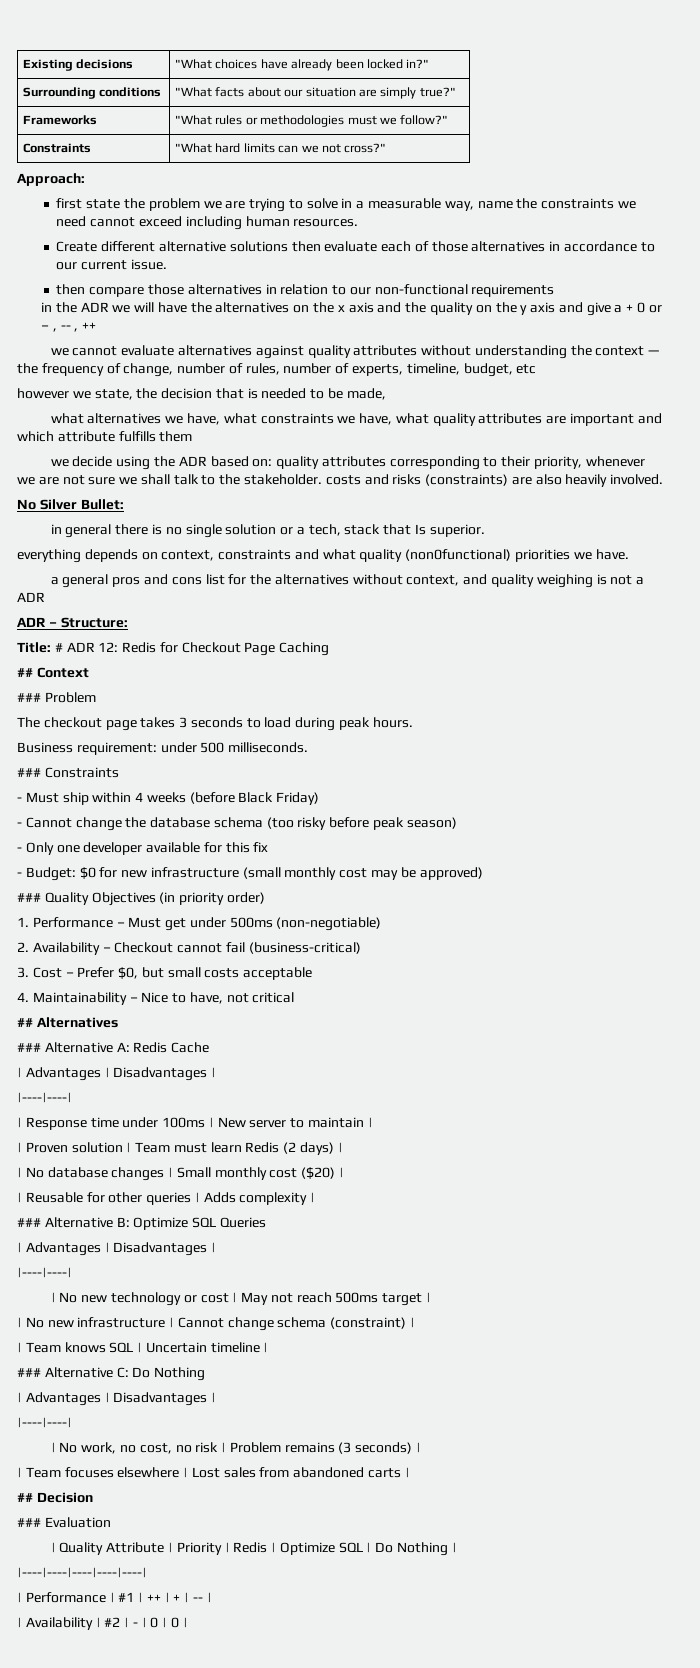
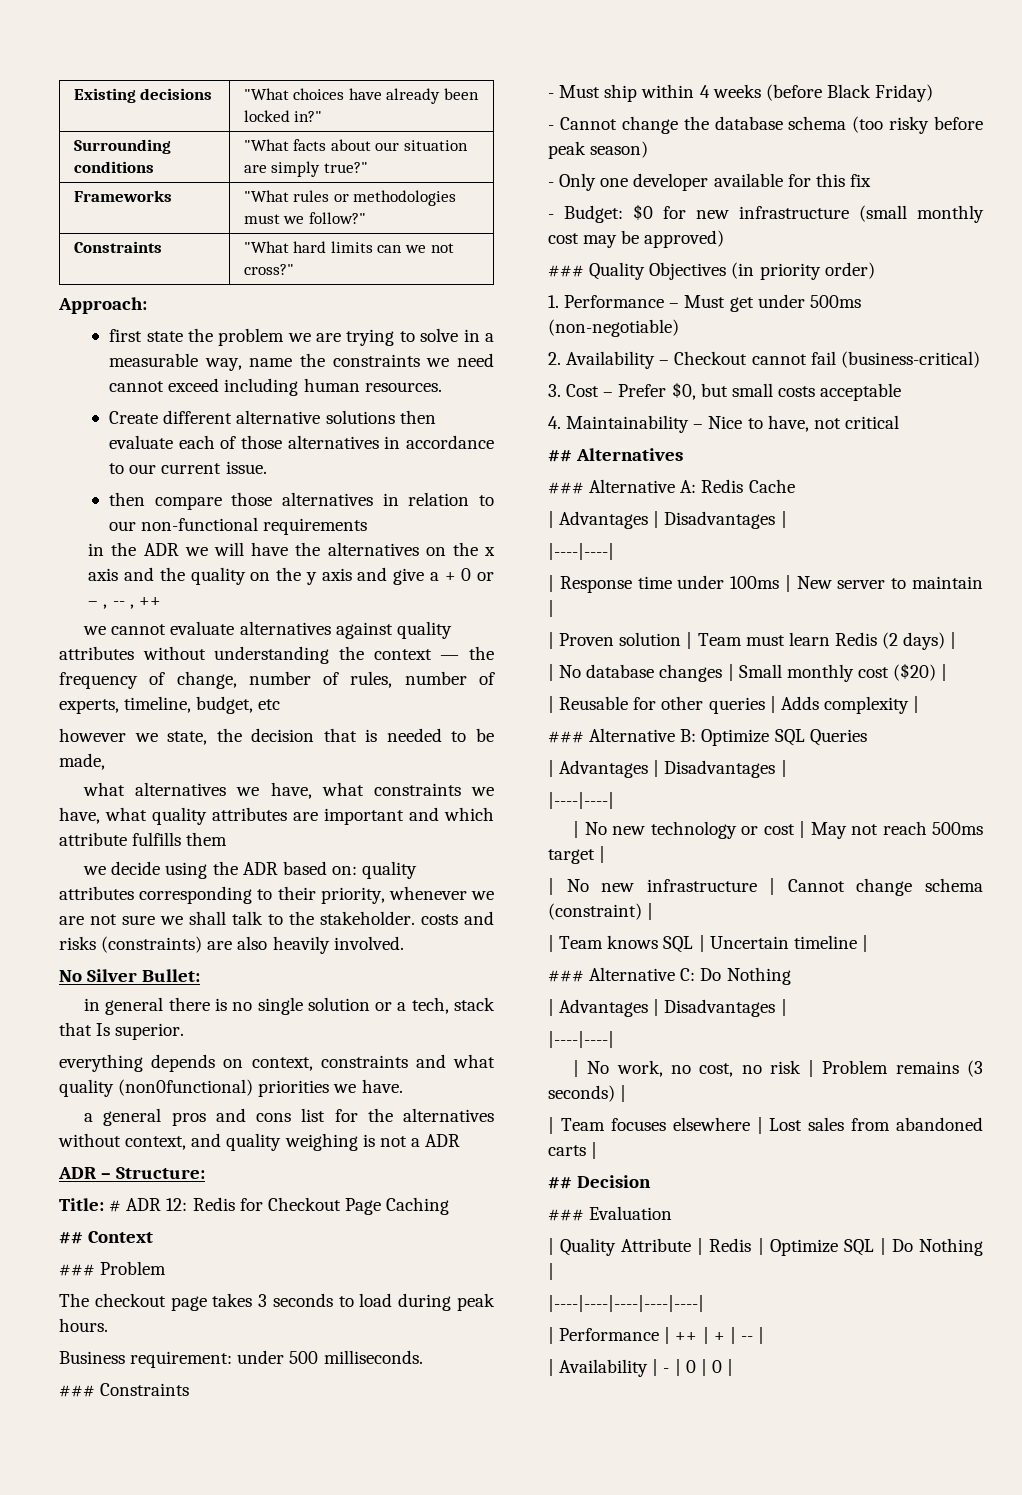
[176,1542,230,1555] Priority | -> (704, 1246) none
[118,1592,144,1603] #1 | -> (671, 1335) none
[104,1617,130,1628] #2 | -> (659, 1367) none

